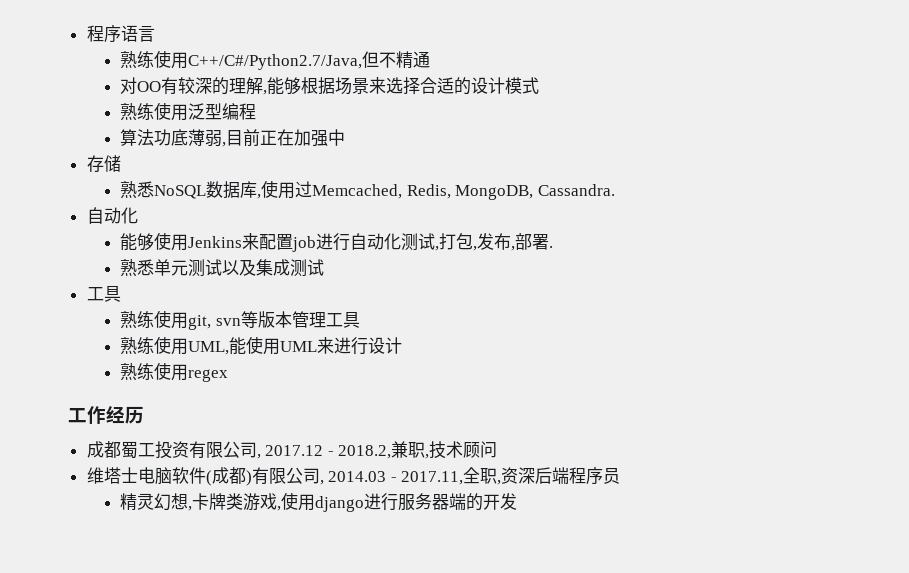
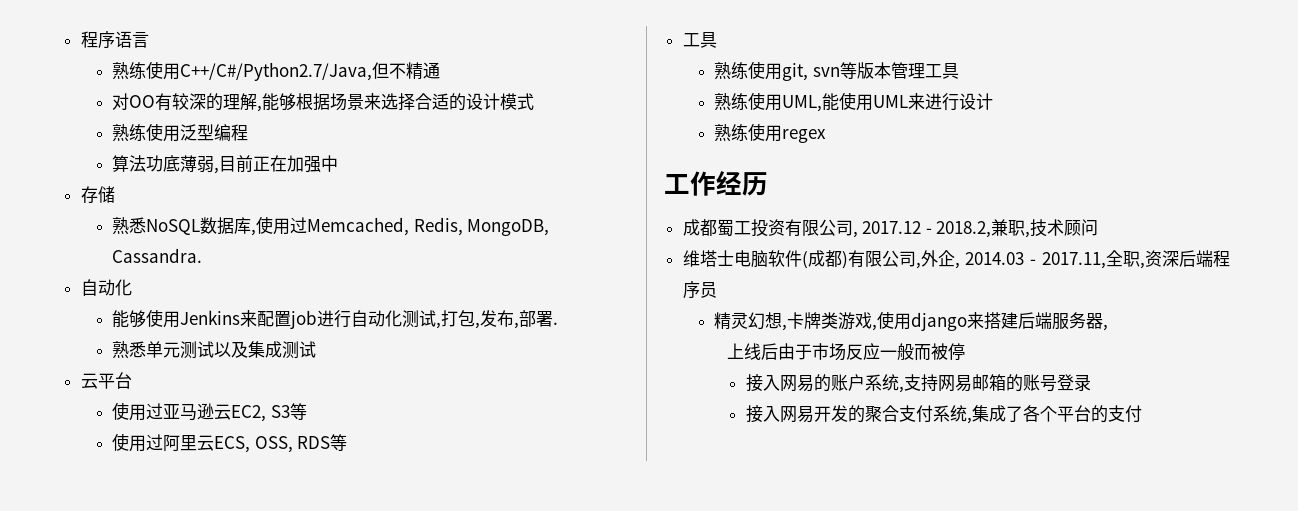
(324, 267) none -> [80,372,132,389] [112,402,307,422] [112,433,348,453] // 云平台 // 使用过亚马逊云EC2, S3等 // 使用过阿里云ECS, OSS, RDS等
(324, 482) none -> [920,250,960,269] 外企,
[363,493,517,511] 进行服务器端的开发 -> [967,312,1109,331] [726,343,965,361] [745,374,1091,393] [745,405,1142,424] 来搭建后端服务器, // 上线后由于市场反应一般而被停 // 接入网易的账户系统,支持网易邮箱的账号登录 // 接入网易开发的聚合支付系统,集成了各个平台的支付

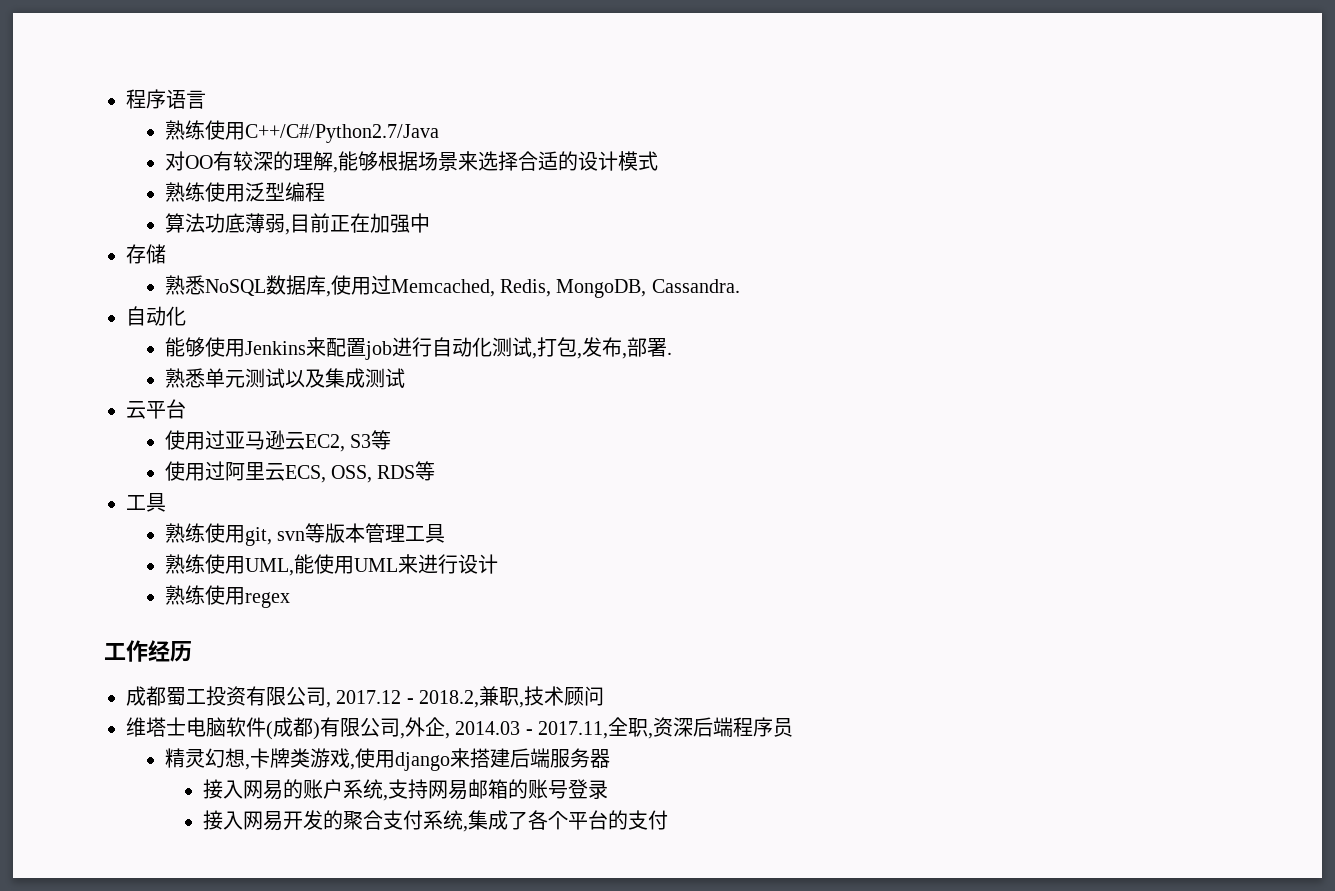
[180,62,441,81] C++/C#/Python2.7/Java,但不精通 -> [244,124,439,143] C++/C#/Python2.7/Java
[1103,324,1109,331] [726,343,965,361] , // 上线后由于市场反应一般而被停 -> (610, 758) none

